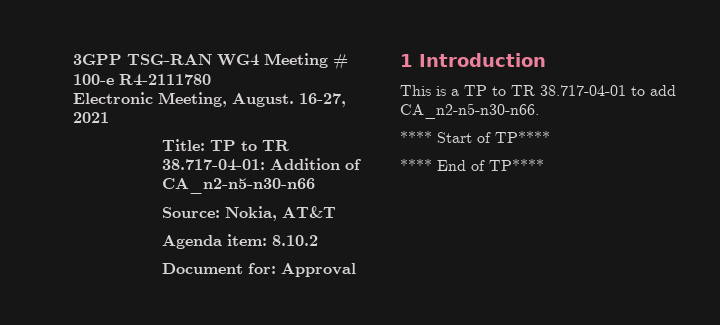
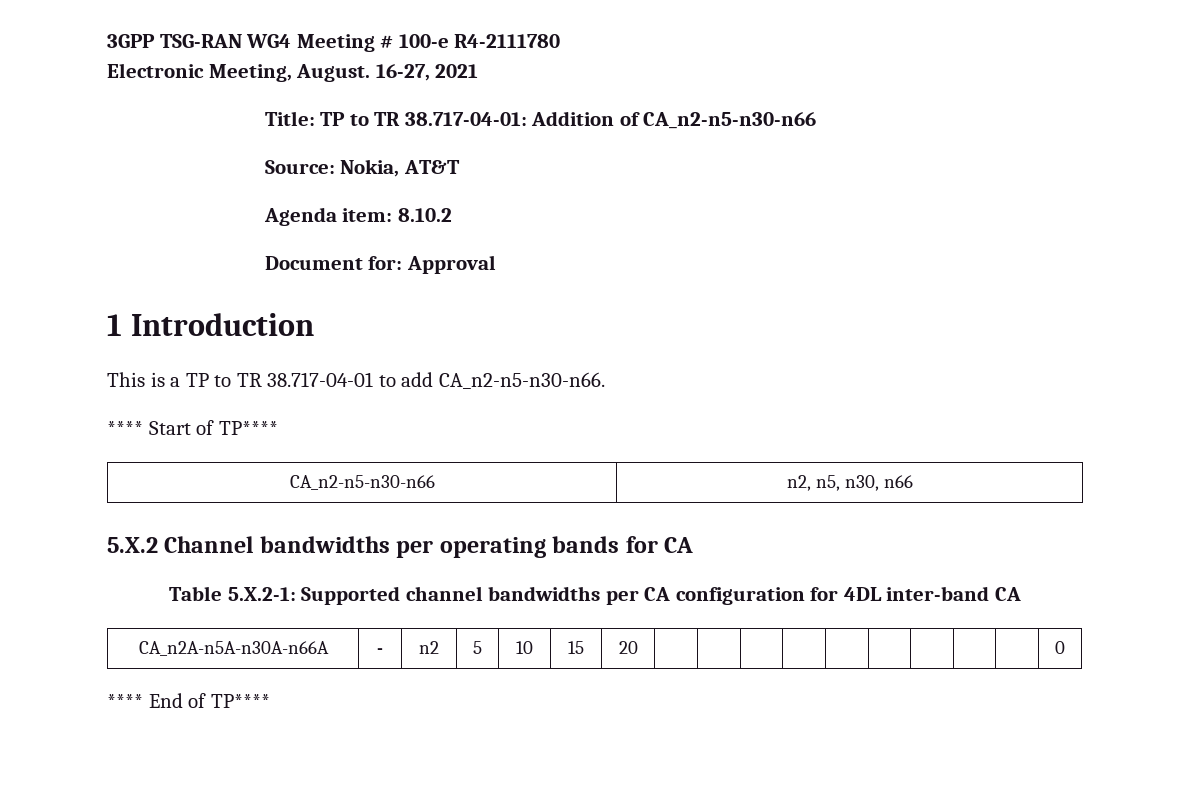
(550, 137) none -> [289,475,435,490] [786,475,913,491] [107,536,694,558] [169,586,1021,605] [138,641,329,656] [377,648,383,654] [419,641,439,654] [473,641,482,654] [516,641,533,654] [568,641,584,654] [618,641,638,654] [1055,641,1065,654] // CA_n2-n5-n30-n66 | n2, n5, n30, n66 // 5.X.2 Channel bandwidths per operating bands for CA // Table 5.X.2-1: Supported channel bandwidths per CA configuration for 4DL inter-band CA // CA_n2A-n5A-n30A-n66A | - | n2 | 5 | 10 | 15 | 20 | | | | | | | | | | 0

